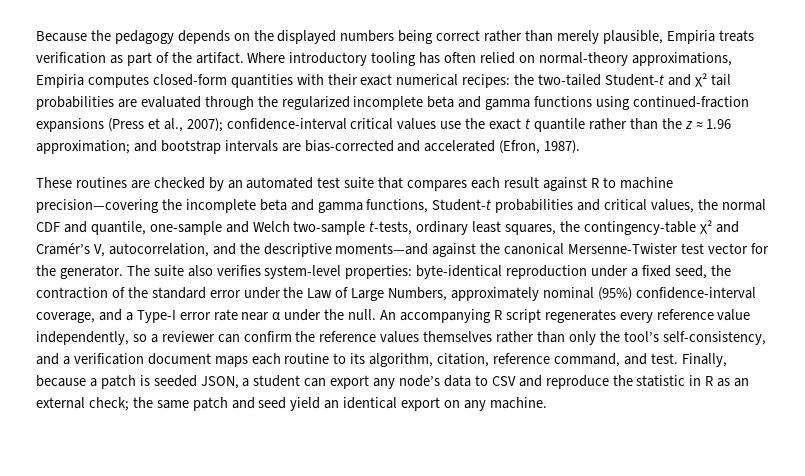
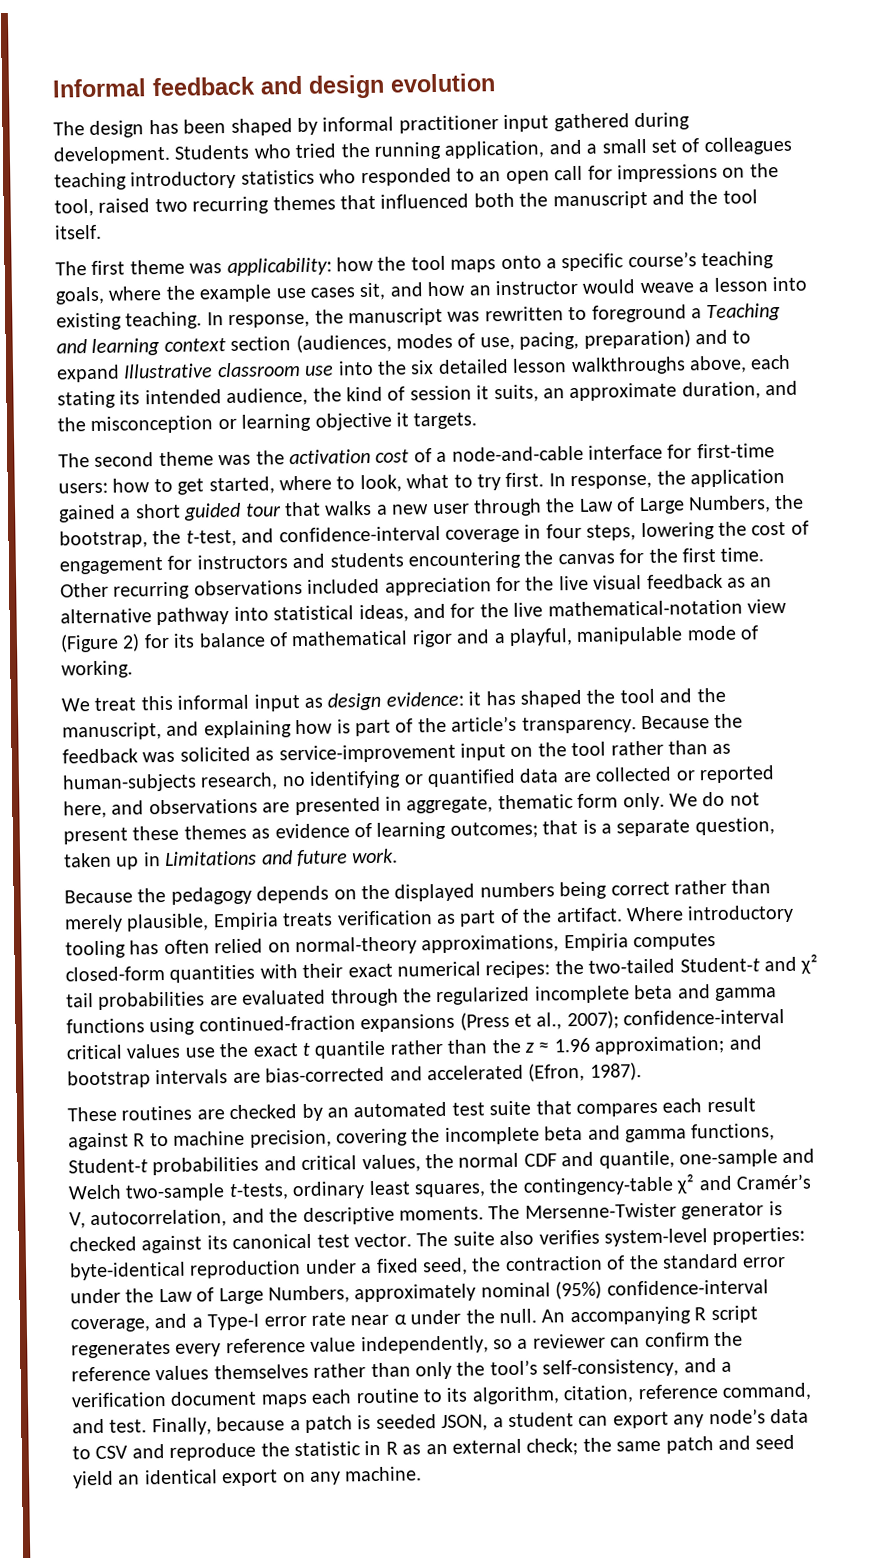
(36, 36) none -> [52,73,496,99] [53,112,690,139] [53,136,792,165] [54,163,779,191] [54,189,758,217] [54,224,102,240] [55,251,775,277] [55,276,807,305] [56,303,782,331] [56,329,752,356] [56,354,792,383] [57,380,799,409] [57,412,478,435] [58,443,775,468] [58,468,785,495] [58,494,805,523] [59,520,809,549] [59,547,765,575] [60,573,773,600] [60,598,787,626] [60,625,760,653] [61,660,133,679] [61,687,726,712] [62,713,744,741] [62,740,732,764] [62,765,775,793] [63,791,760,819] [63,817,775,845] [64,848,399,870] Informal feedback and design evolution // The design has been shaped by informal practitioner input gathered during development. Students who tried the running application, and a small set of colleagues teaching introductory statistics who responded to an open call for impressions on the tool, raised two recurring themes that influenced both the manuscript and the tool itself. // The first theme was applicability: how the tool maps onto a specific course’s teaching goals, where the example use cases sit, and how an instructor would weave a lesson into existing teaching. In response, the manuscript was rewritten to foreground a Teaching and learning context section (audiences, modes of use, pacing, preparation) and to expand Illustrative classroom use into the six detailed lesson walkthroughs above, each stating its intended audience, the kind of session it suits, an approximate duration, and the misconception or learning objective it targets. // The second theme was the activation cost of a node-and-cable interface for first-time users: how to get started, where to look, what to try first. In response, the application gained a short guided tour that walks a new user through the Law of Large Numbers, the bootstrap, the t-test, and confidence-interval coverage in four steps, lowering the cost of engagement for instructors and students encountering the canvas for the first time. Other recurring observations included appreciation for the live visual feedback as an alternative pathway into statistical ideas, and for the live mathematical-notation view (Figure 2) for its balance of mathematical rigor and a playful, manipulable mode of working. // We treat this informal input as design evidence: it has shaped the tool and the manuscript, and explaining how is part of the article’s transparency. Because the feedback was solicited as service-improvement input on the tool rather than as human-subjects research, no identifying or quantified data are collected or reported here, and observations are presented in aggregate, thematic form only. We do not present these themes as evidence of learning outcomes; that is a separate question, taken up in Limitations and future work. //
[36,199,159,213] precision—covering -> [249,1128,408,1148] precision, covering
[335,243,769,257] [36,265,123,279] moments—and against the canonical Mersenne-Twister test vector for the generator. -> [399,1201,783,1221] [69,1233,412,1254] moments. The Mersenne-Twister generator is checked against its canonical test vector.

